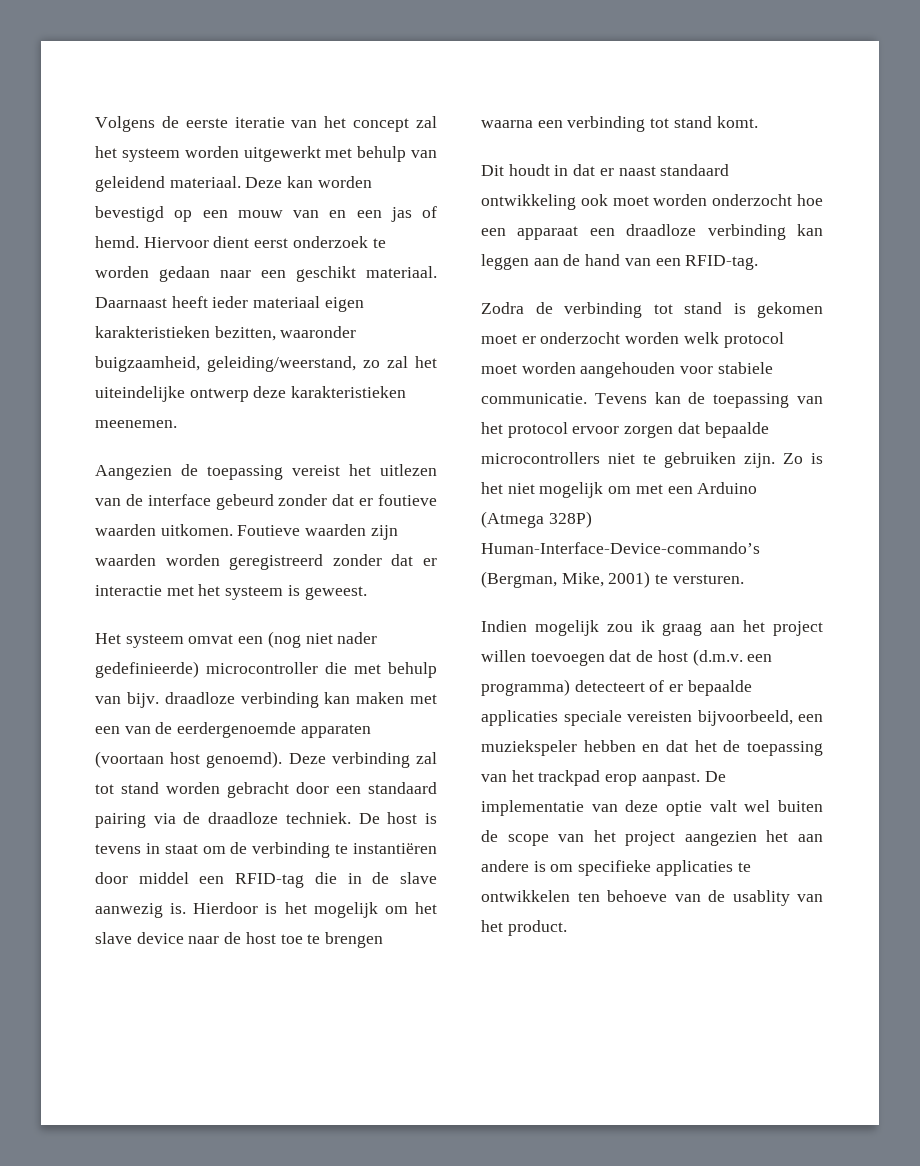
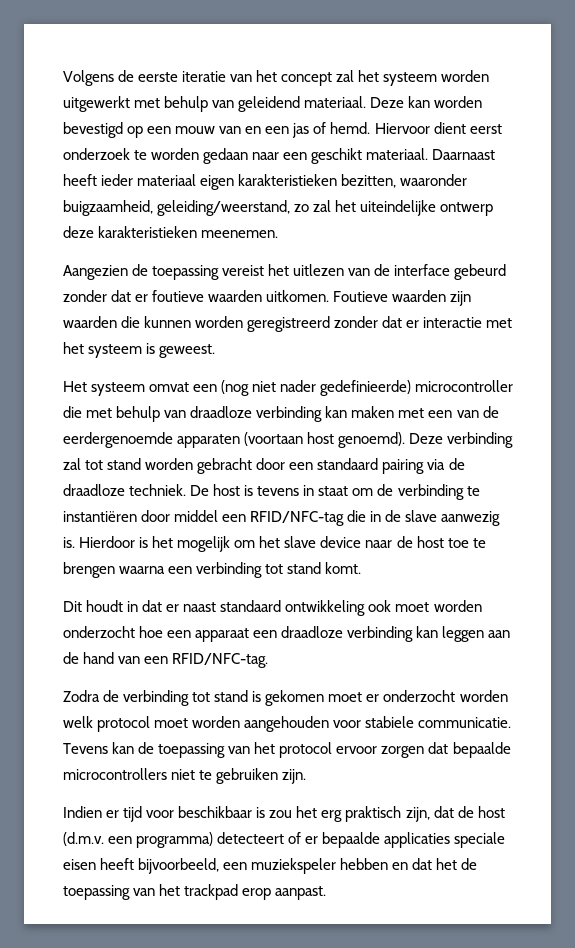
(156, 560) none -> [121,316,192,328] die kunnen
[126,692,159,708] bijv. -> (187, 414) none
[235,873,305,888] RFID-tag -> [250,511,345,526] RFID/NFC-tag
[685,255,759,270] RFID-tag. -> [172,653,269,668] RFID/NFC-tag.
[783,453,823,464] [481,482,758,498] [481,511,592,528] [481,542,760,554] [481,571,744,588] [481,620,823,636] [481,650,605,666] Zo is het niet mogelijk om met een Arduino (Atmega 328P) Human-Interface-Device-commando’s (Bergman, Mike, 2001) te versturen. // Indien mogelijk zou ik graag aan het project willen toevoegen -> [63,806,430,822] // Indien er tijd voor beschikbaar is zou het erg praktisch zijn,
[627,711,692,722] vereisten -> [63,858,135,870] eisen heeft
[704,771,726,782] [481,800,823,816] [481,830,823,846] [481,860,751,876] [481,890,823,906] [481,920,567,936] De implementatie van deze optie valt wel buiten de scope van het project aangezien het aan andere is om specifieke applicaties te ontwikkelen ten behoeve van de usablity van het product. -> (327, 893) none

